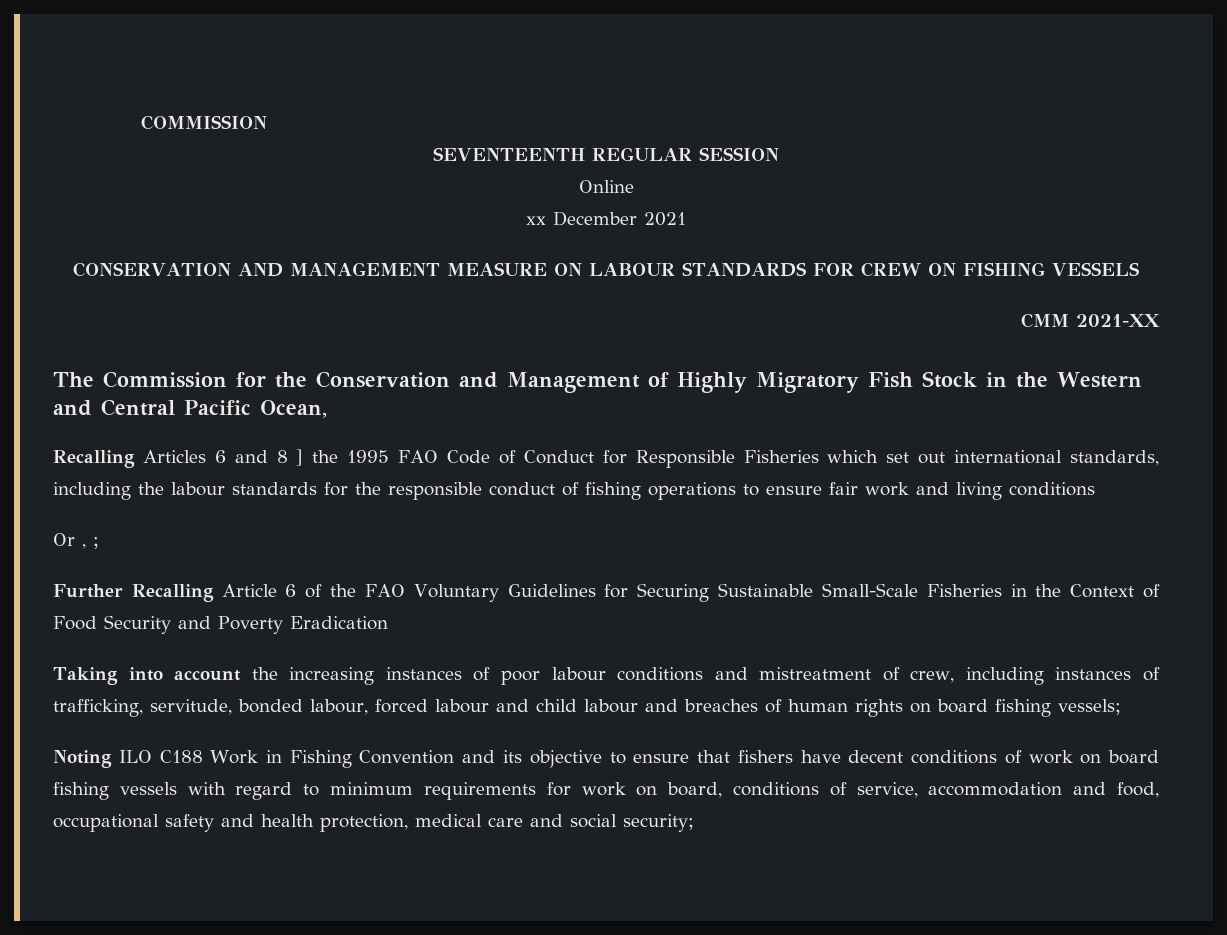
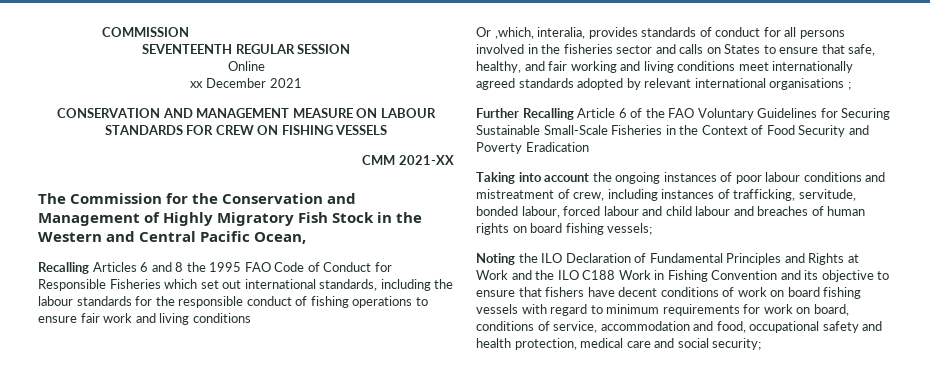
[296,449,304,466] ] -> (184, 267) none
[82,544,86,549] , -> [494,27,845,39] [476,44,876,56] [476,61,854,73] [476,78,845,90] ,which, interalia, provides standards of conduct for all persons involved in the fisheries sector and calls on States to ensure that safe, healthy, and fair working and living conditions meet internationally agreed standards adopted by relevant international organisations
[289,667,375,685] increasing -> [615,172,661,184] ongoing
(112, 759) none -> [518,253,859,265] [476,270,555,280] the ILO Declaration of Fundamental Principles and Rights at Work and the

